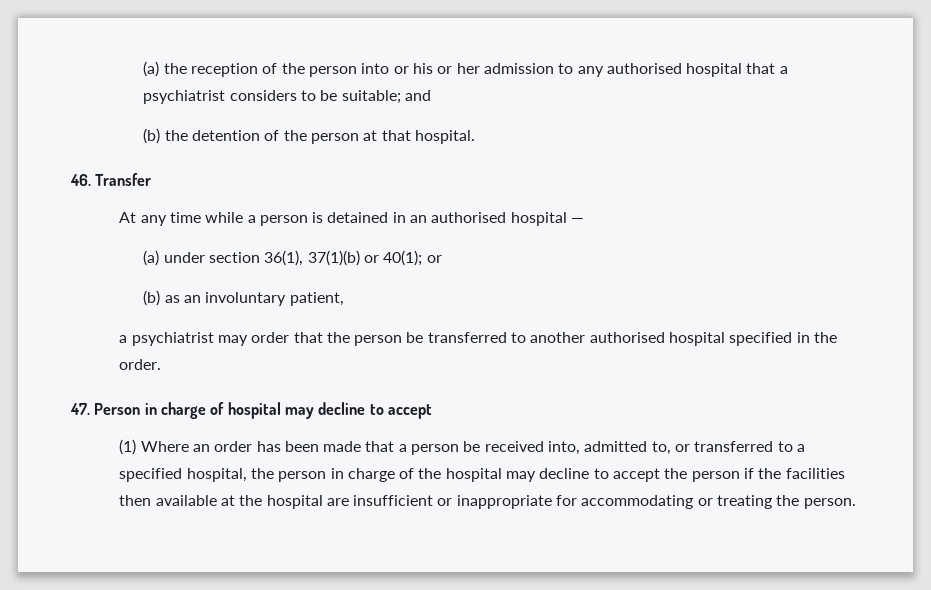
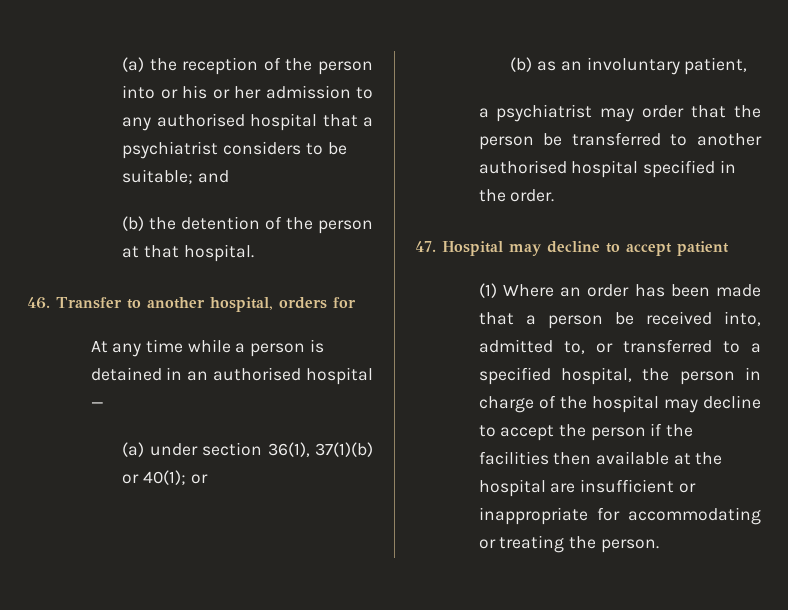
(152, 179) none -> [126,297,356,312] to another hospital, orders for
[94,402,432,419] Person in charge of hospital may decline to accept -> [442,241,729,256] Hospital may decline to accept patient

